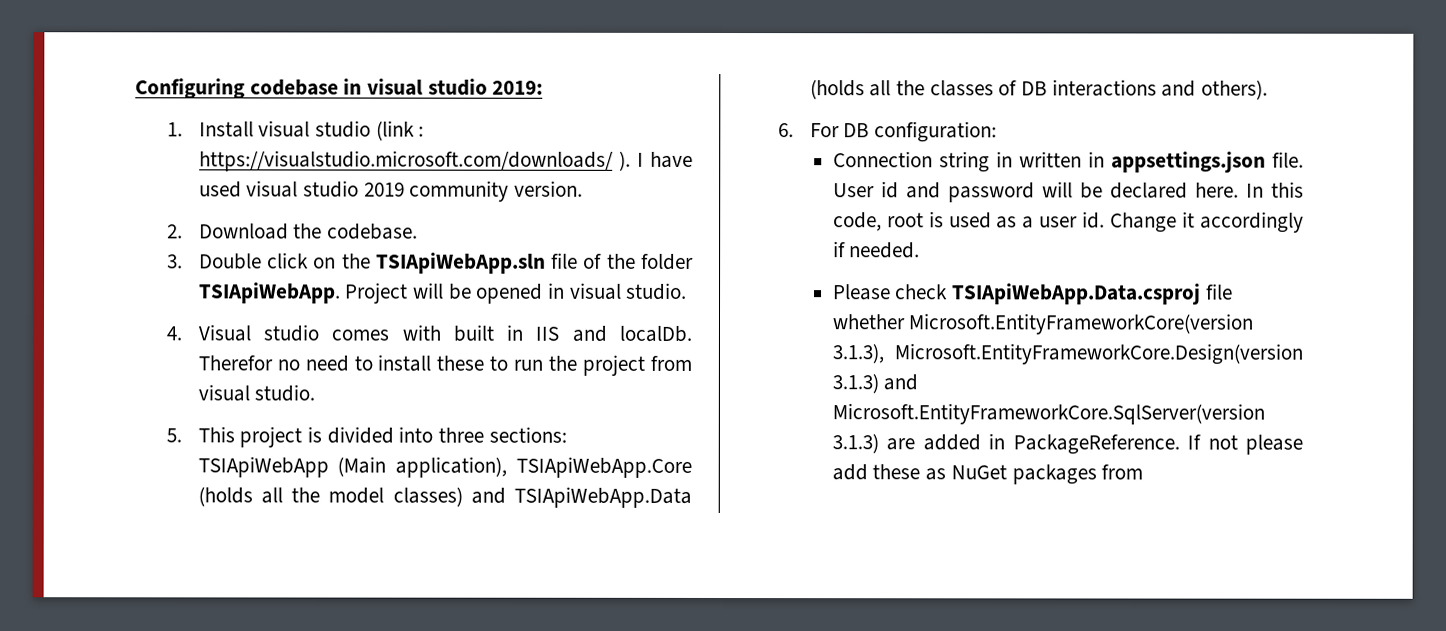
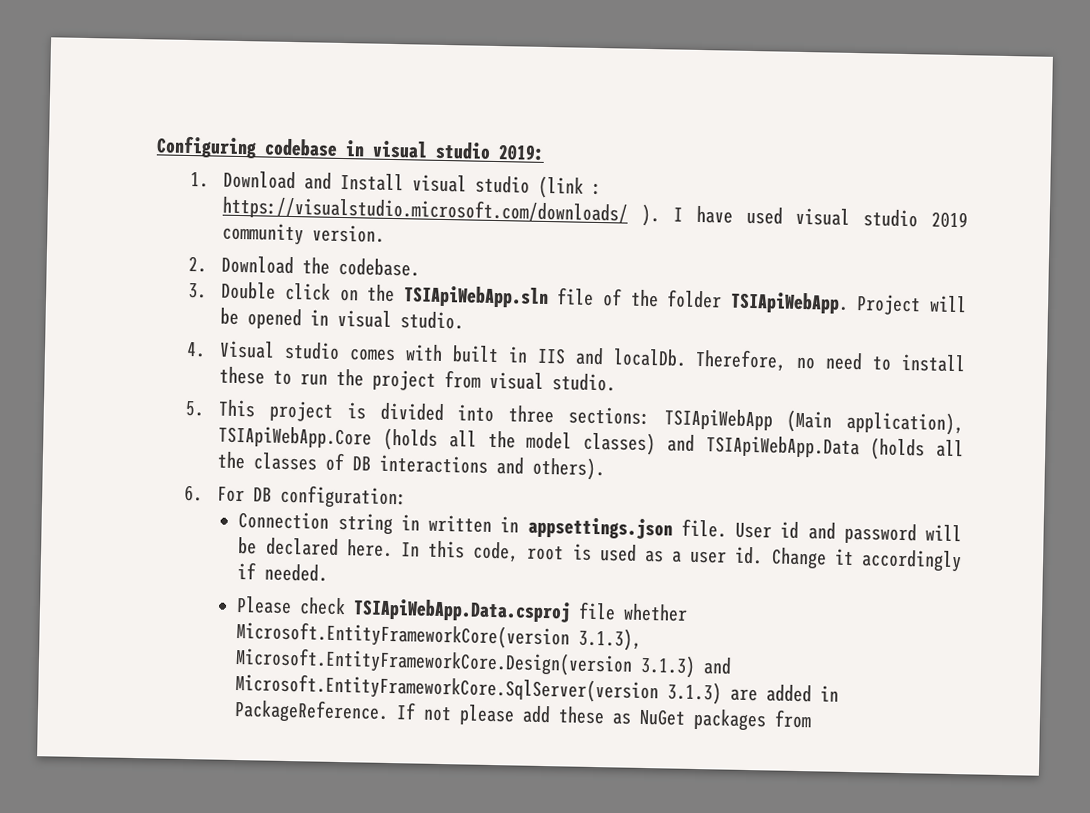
(183, 129) none -> [223,170,333,190] Download and
[197,355,273,371] Therefor -> [695,348,788,372] Therefore,

